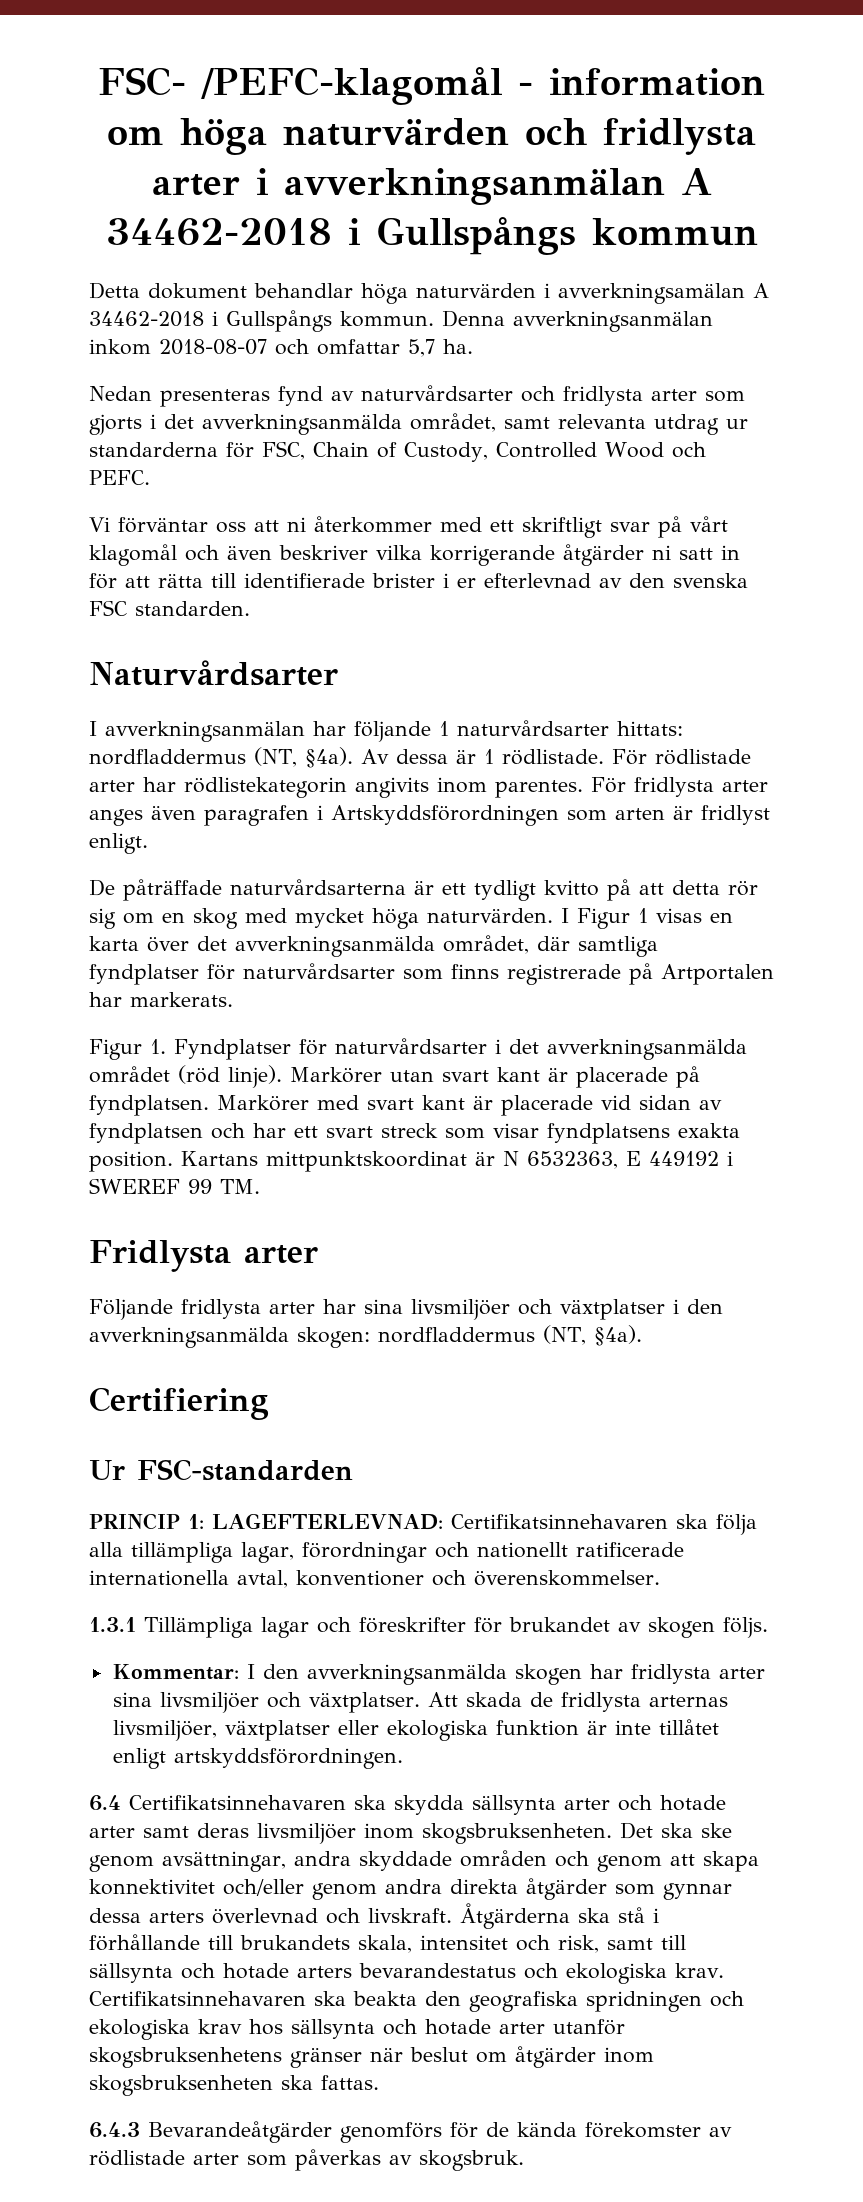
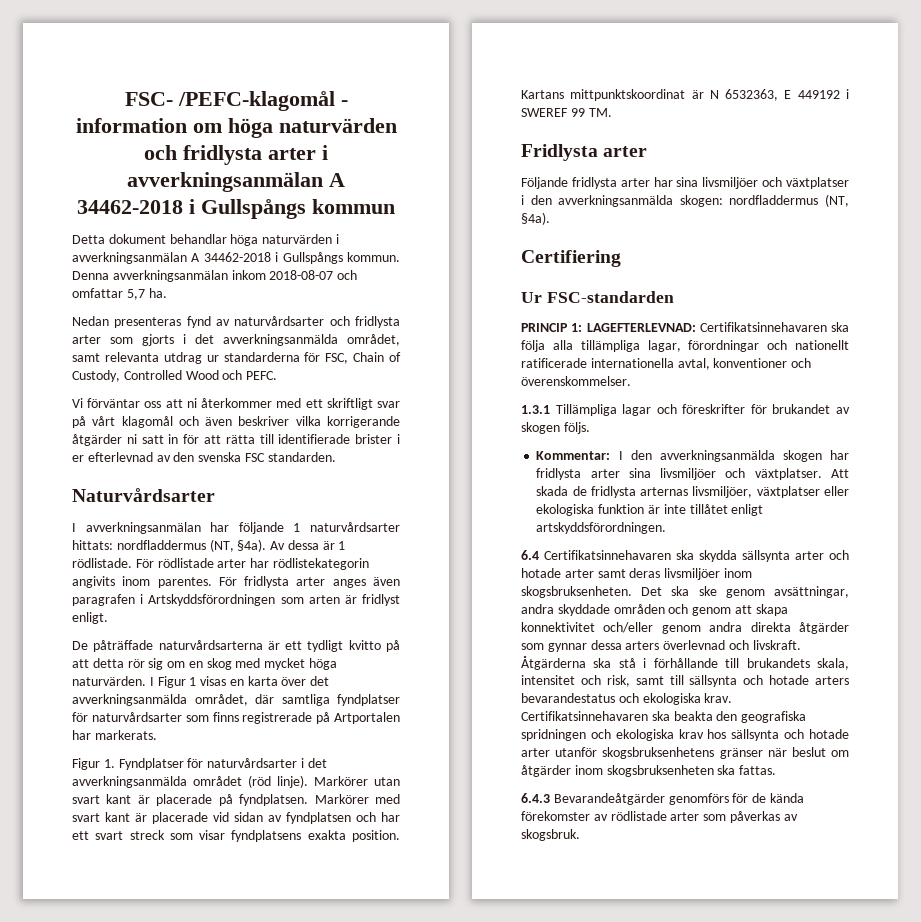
[558,283,745,304] avverkningsamälan -> [72,252,187,264] avverkningsanmälan

